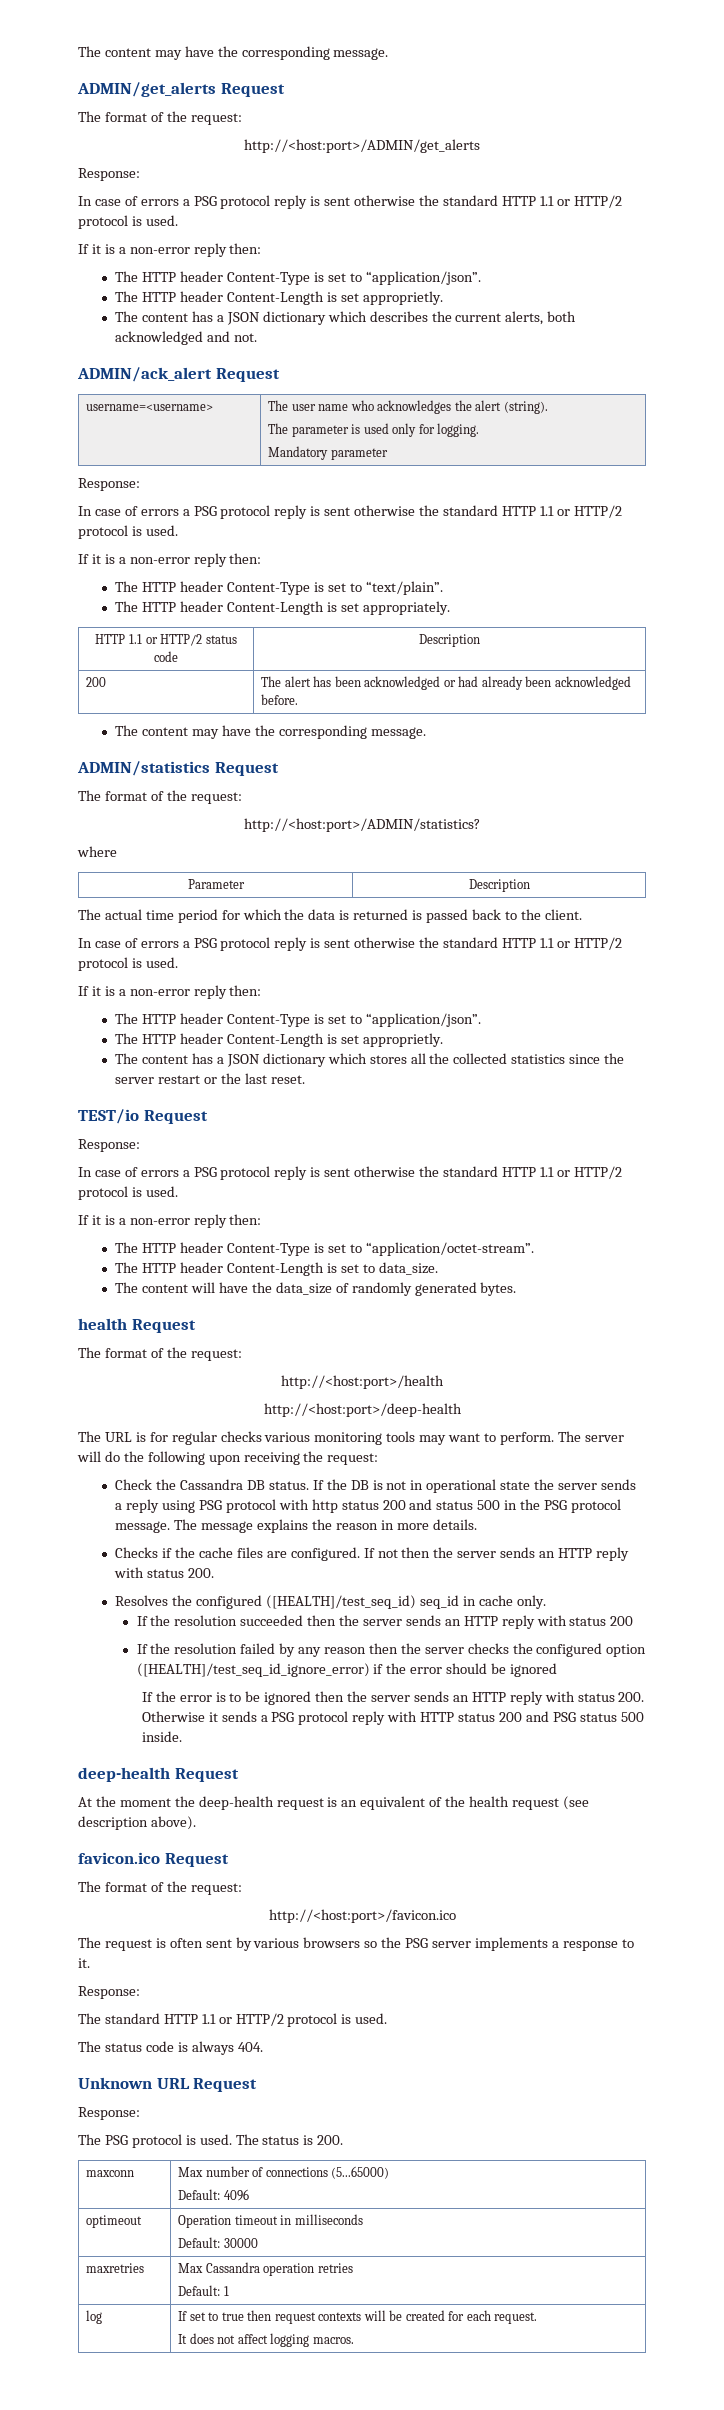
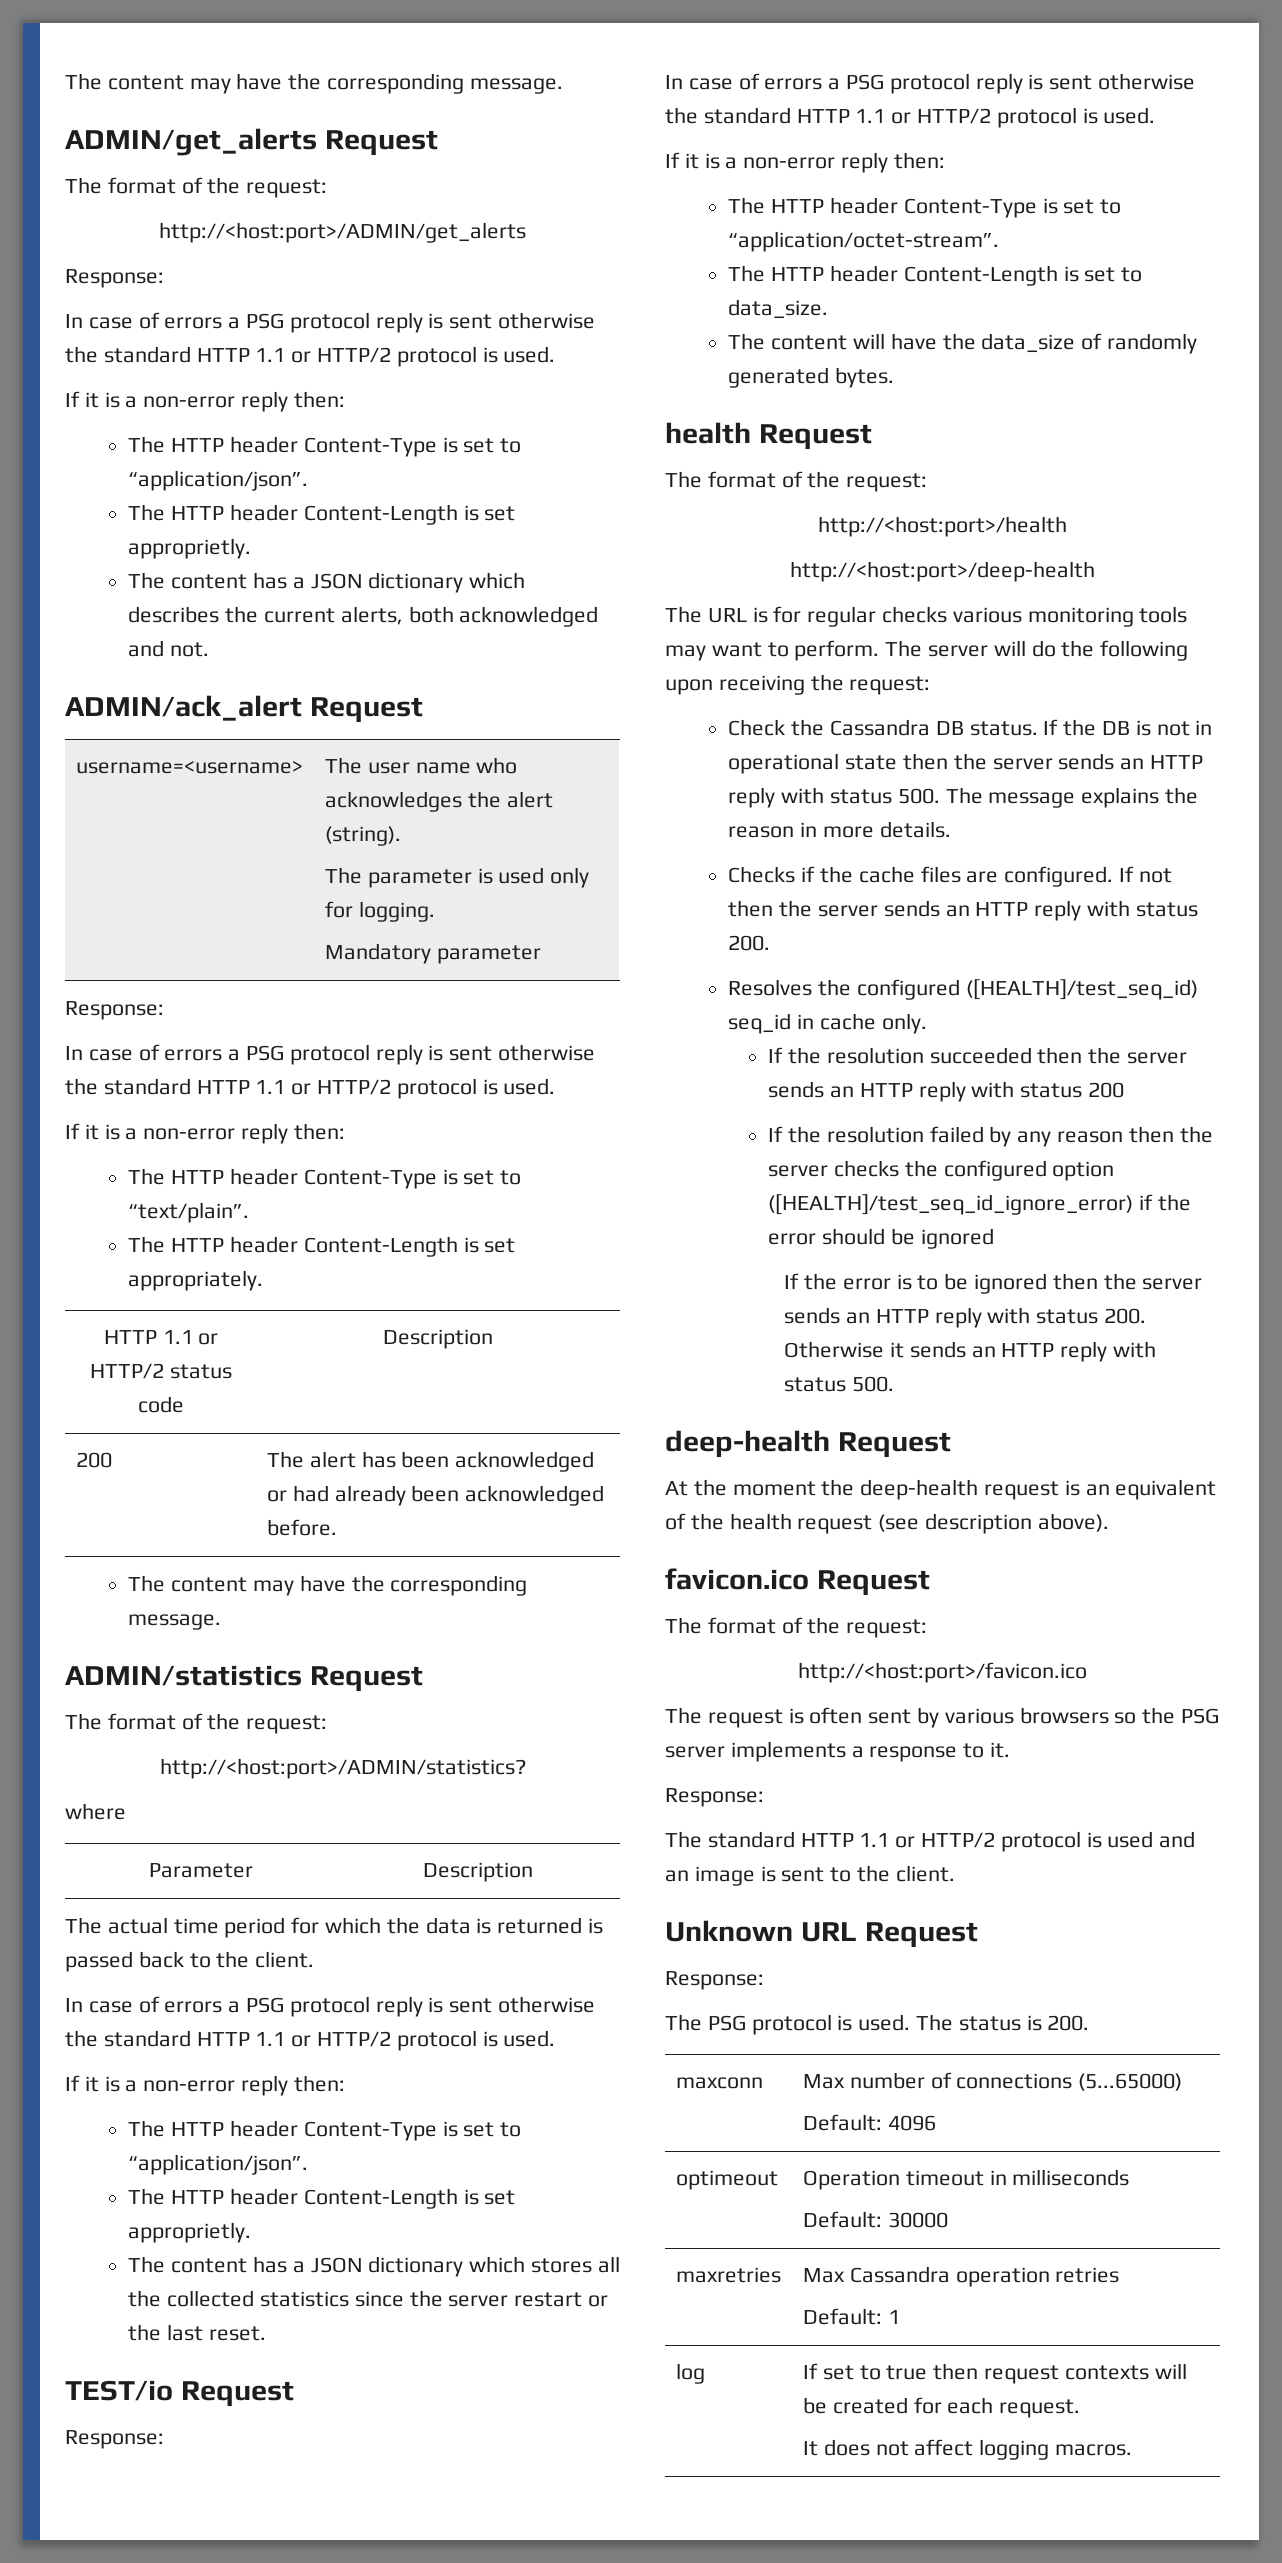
[534,1479,636,1490] [115,1499,621,1513] [115,1521,171,1533] the server sends a reply using PSG protocol with http status 200 and status 500 in the PSG protocol message. -> [903,753,1204,770] [728,787,940,808] then the server sends an HTTP reply with status 500.
[260,1711,644,1725] [141,1731,182,1742] a PSG protocol reply with HTTP status 200 and PSG status 500 inside. -> [971,1341,1157,1362] [784,1376,895,1392] an HTTP reply with status 500.
[355,2013,388,2024] [78,2041,263,2055] used. // The status code is always 404. -> [1107,1831,1196,1848] [665,1865,955,1886] used and an image is sent to the client.

